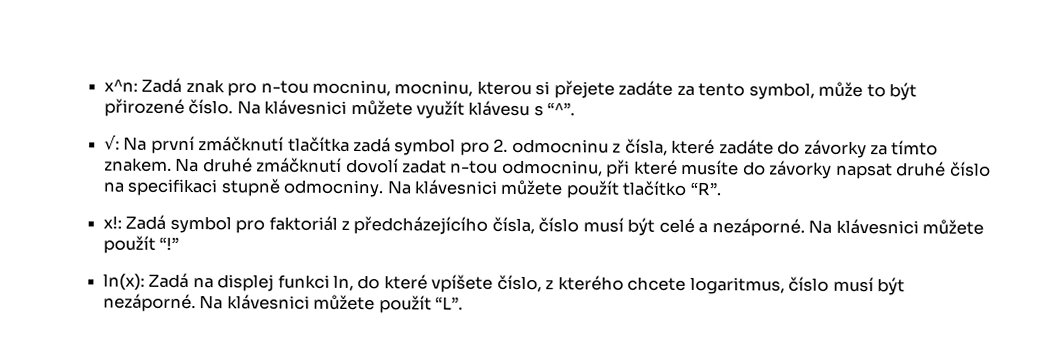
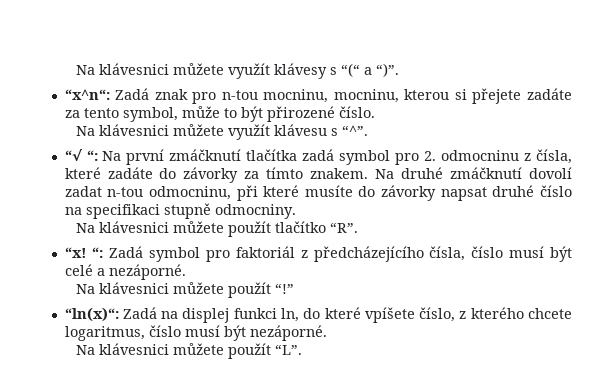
[103,79,138,92] x^n: -> [76,63,400,79] [64,89,110,100] Na klávesnici můžete využít klávesy s “(“ a “)”. // “x^n“:
(234, 107) none -> (375, 112) //
[103,135,120,150] √: -> [64,149,98,161] “√ “:
(384, 188) none -> (296, 211) //
[102,215,122,229] x!: -> [64,247,104,258] “x! “:
(805, 227) none -> (186, 272) //
[102,273,145,291] ln(x): -> [64,307,119,322] “ln(x)“:
(196, 303) none -> (327, 333) //

